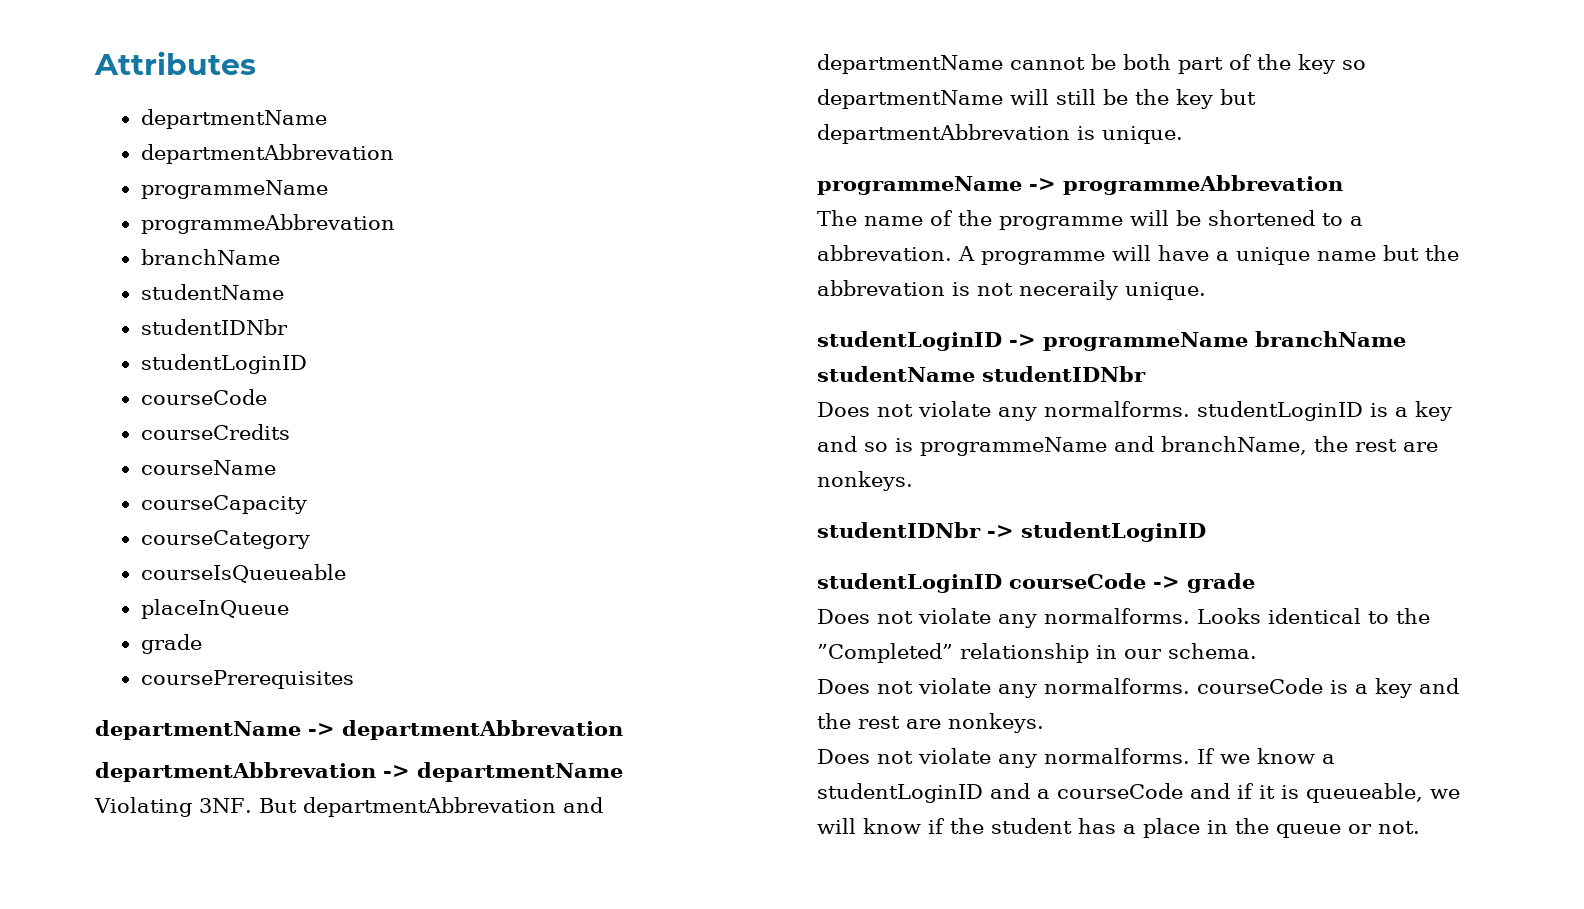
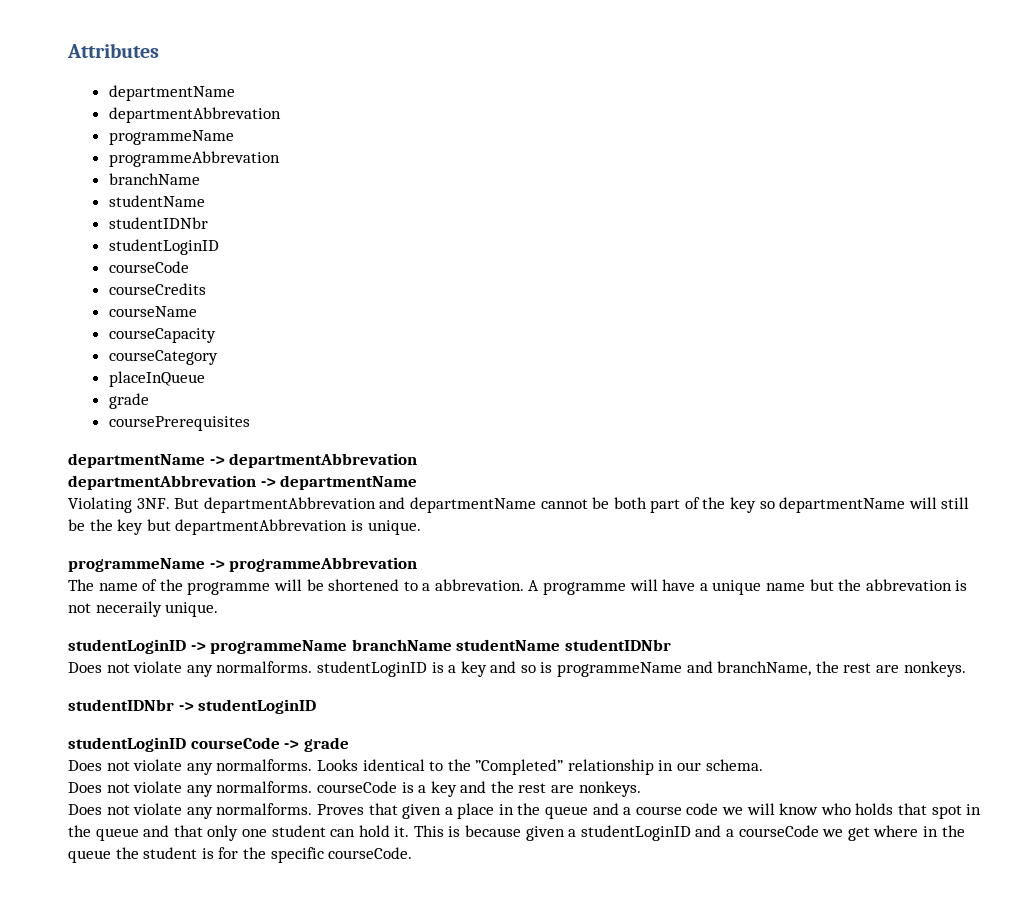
[140,564,346,583] // courseIsQueueable -> (218, 357) none
[1197,748,1315,764] If we know -> [316,803,982,819] [68,825,565,841] Proves that given a place in the queue and a course code we will know who holds that spot in the queue and that only one student can hold it. This is because given
[1190,783,1460,803] [817,818,1420,838] and if it is queueable, we will know if the student has a place in the queue or not. -> [822,825,965,841] [68,847,413,863] we get where in the queue the student is for the specific courseCode.

